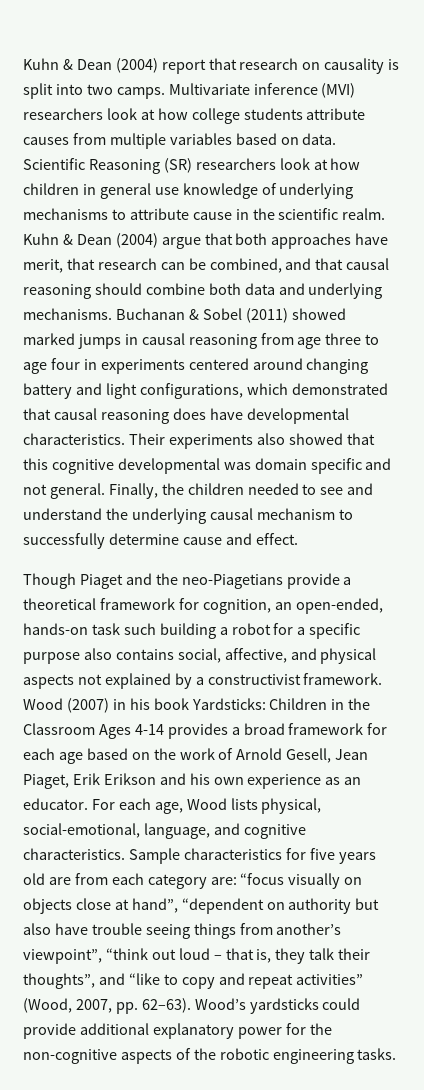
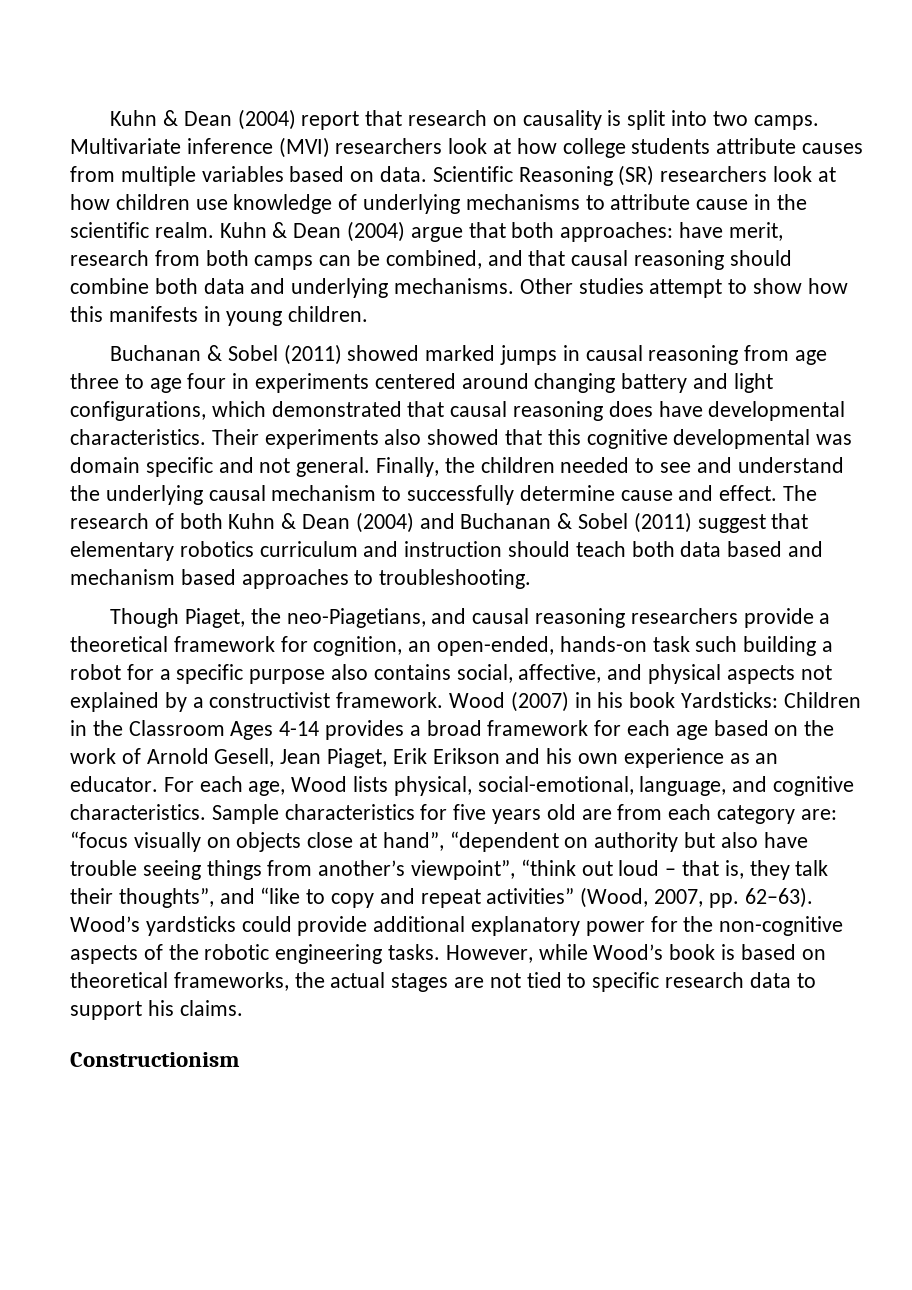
[82,183,151,199] in general -> (190, 202) none
[271,233,352,249] approaches -> [560,222,674,242] approaches:
[66,258,157,270] that research -> [70,250,314,270] research from both camps
(112, 314) none -> [519,278,848,298] [70,306,369,326] Other studies attempt to show how this manifests in young children. //
[23,573,283,589] // Though Piaget and the neo-Piagetians -> [783,485,818,501] [70,512,809,533] [70,541,824,561] [70,569,532,589] [110,608,738,628] The research of both Kuhn & Dean (2004) and Buchanan & Sobel (2011) suggest that elementary robotics curriculum and instruction should teach both data based and mechanism based approaches to troubleshooting. // Though Piaget, the neo-Piagetians, and causal reasoning researchers
(397, 1054) none -> [445,944,826,963] [70,972,816,992] [70,1000,243,1020] [70,1052,240,1067] However, while Wood’s book is based on theoretical frameworks, the actual stages are not tied to specific research data to support his claims. // Constructionism

